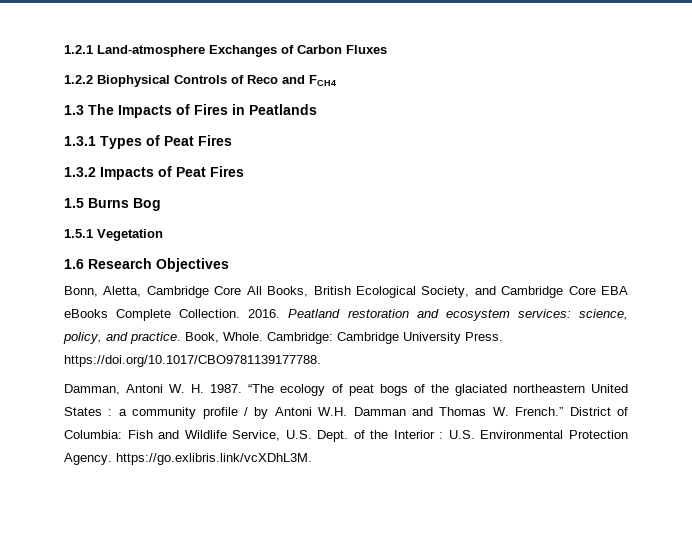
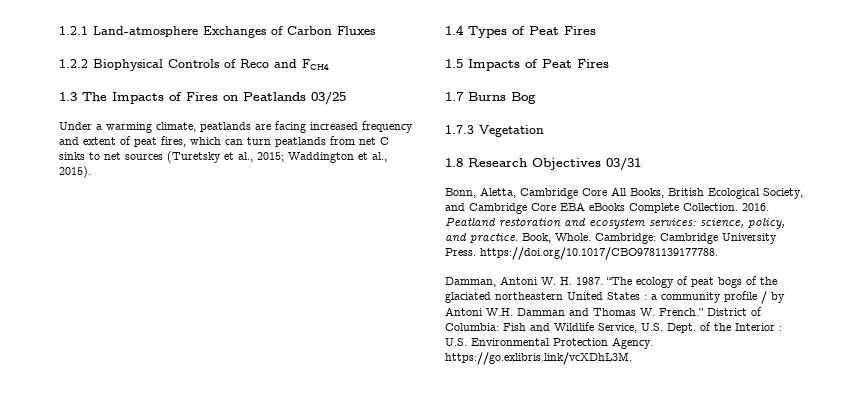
[232,104,245,115] in -> [223,95,238,101] on
[64,136,96,146] // 1.3.1 -> [311,91,346,105] [59,121,413,133] [59,136,389,147] [59,151,387,163] [59,166,91,178] [445,25,464,35] 03/25 // Under a warming climate, peatlands are facing increased frequency and extent of peat fires, which can turn peatlands from net C sinks to net sources (Turetsky et al., 2015; Waddington et al., 2015). // 1.4
[64,167,96,177] 1.3.2 -> [445,59,463,68] 1.5
[64,198,84,208] 1.5 -> [445,92,464,101] 1.7
[64,229,93,238] 1.5.1 -> [445,125,474,134] 1.7.3
[64,259,84,269] 1.6 -> [445,158,463,167] 1.8
(229, 265) none -> [606,157,641,171] 03/31

